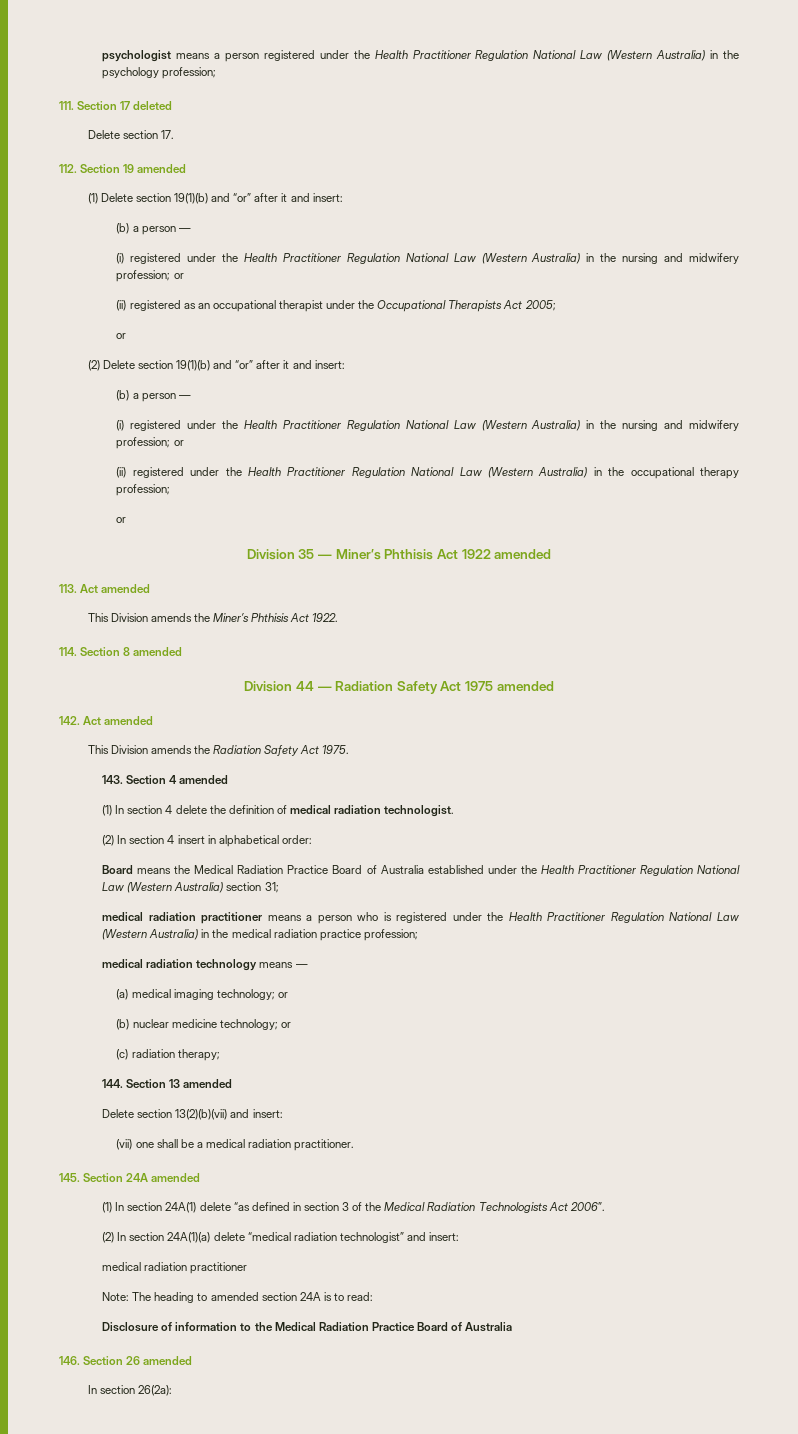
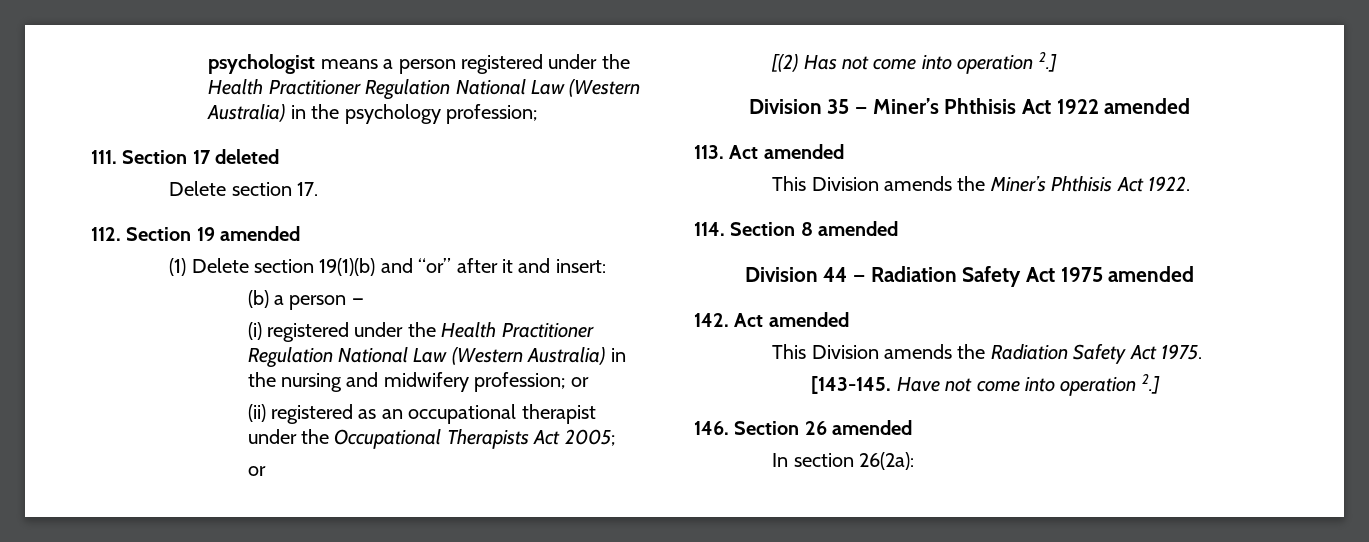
[87,360,345,371] [116,390,191,402] [116,420,740,431] [116,437,184,449] [116,467,739,479] [116,484,171,496] [116,517,127,523] (2) Delete section 19(1)(b) and “or” after it and insert: // (b) a person — // (i) registered under the Health Practitioner Regulation National Law (Western Australia) in the nursing and midwifery profession; or // (ii) registered under the Health Practitioner Regulation National Law (Western Australia) in the occupational therapy profession; // or -> [771,52,1057,74] [(2) Has not come into operation 2.]
[102,775,229,784] [102,805,455,817] [102,835,312,847] [102,865,740,876] [102,882,279,893] [102,912,739,924] [102,929,418,941] [102,959,308,971] [116,989,288,1000] [116,1019,291,1030] [116,1049,220,1061] [102,1079,233,1088] [102,1109,283,1120] [116,1139,355,1151] [59,1173,201,1182] [102,1202,605,1213] [102,1232,460,1243] [102,1262,248,1274] [102,1292,374,1303] [102,1322,513,1332] 143. Section 4 amended // (1) In section 4 delete the definition of medical radiation technologist. // (2) In section 4 insert in alphabetical order: // Board means the Medical Radiation Practice Board of Australia established under the Health Practitioner Regulation National Law (Western Australia) section 31; // medical radiation practitioner means a person who is registered under the Health Practitioner Regulation National Law (Western Australia) in the medical radiation practice profession; // medical radiation technology means — // (a) medical imaging technology; or // (b) nuclear medicine technology; or // (c) radiation therapy; // 144. Section 13 amended // Delete section 13(2)(b)(vii) and insert: // (vii) one shall be a medical radiation practitioner. // 145. Section 24A amended // (1) In section 24A(1) delete “as defined in section 3 of the Medical Radiation Technologists Act 2006”. // (2) In section 24A(1)(a) delete “medical radiation technologist” and insert: // medical radiation practitioner // Note: The heading to amended section 24A is to read: // Disclosure of information to the Medical Radiation Practice Board of Australia -> [811,374,1160,396] [143-145. Have not come into operation 2.]

